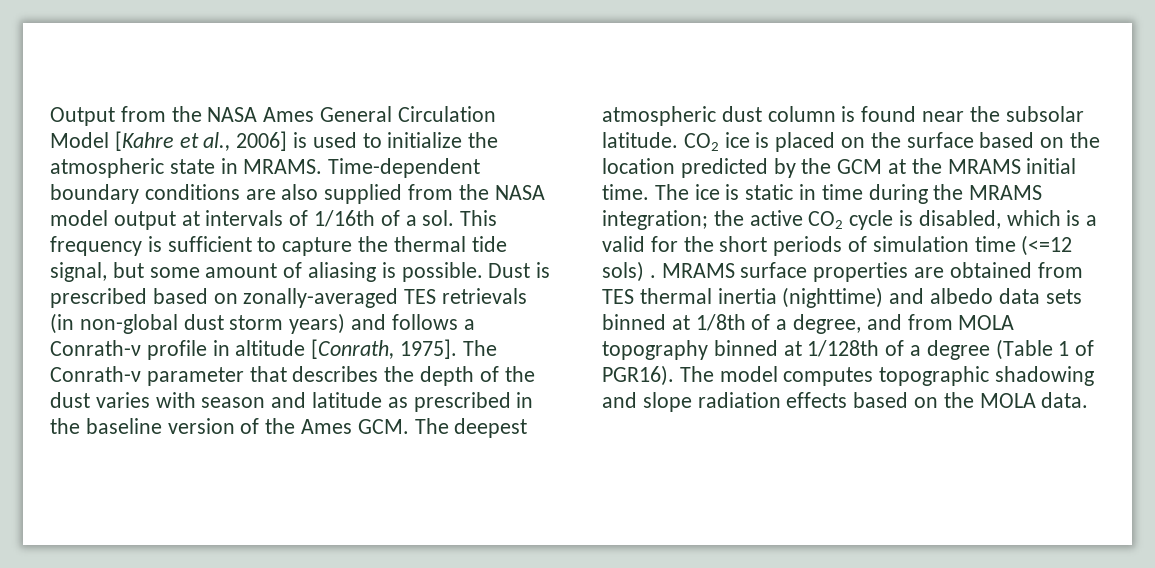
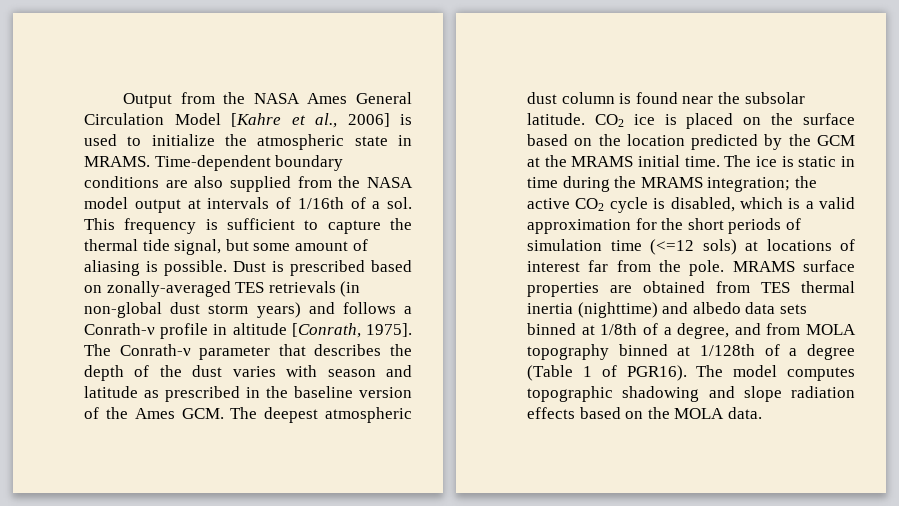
(645, 244) none -> [527,219,631,234] approximation
[649,275,656,278] . -> [745,239,855,251] [527,260,725,276] at locations of interest far from the pole.

